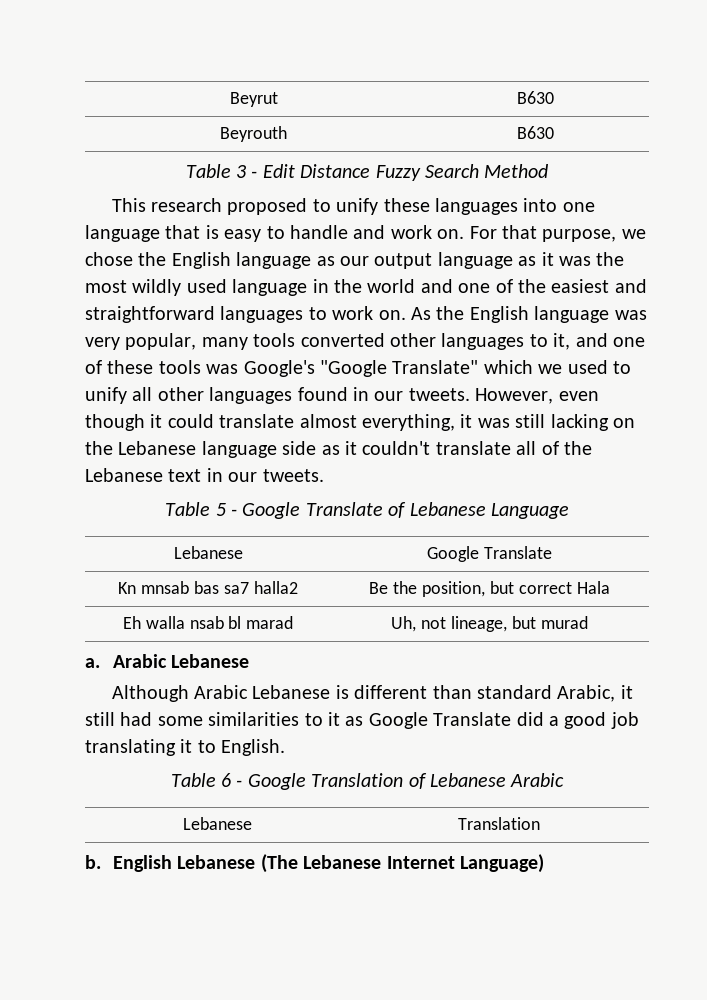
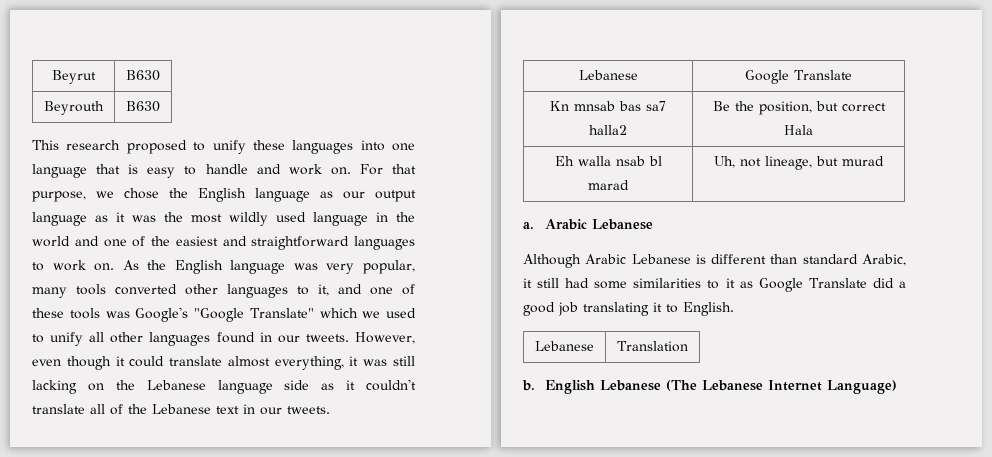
[185,164,549,181] // Table 3 - Edit Distance Fuzzy Search Method -> (160, 106) none
[165,502,569,519] // Table 5 - Google Translate of Lebanese Language -> (330, 410) none
[170,773,565,790] // Table 6 - Google Translation of Lebanese Arabic -> (734, 309) none

